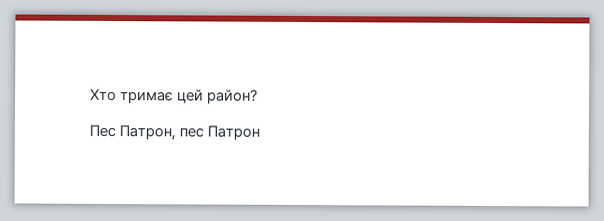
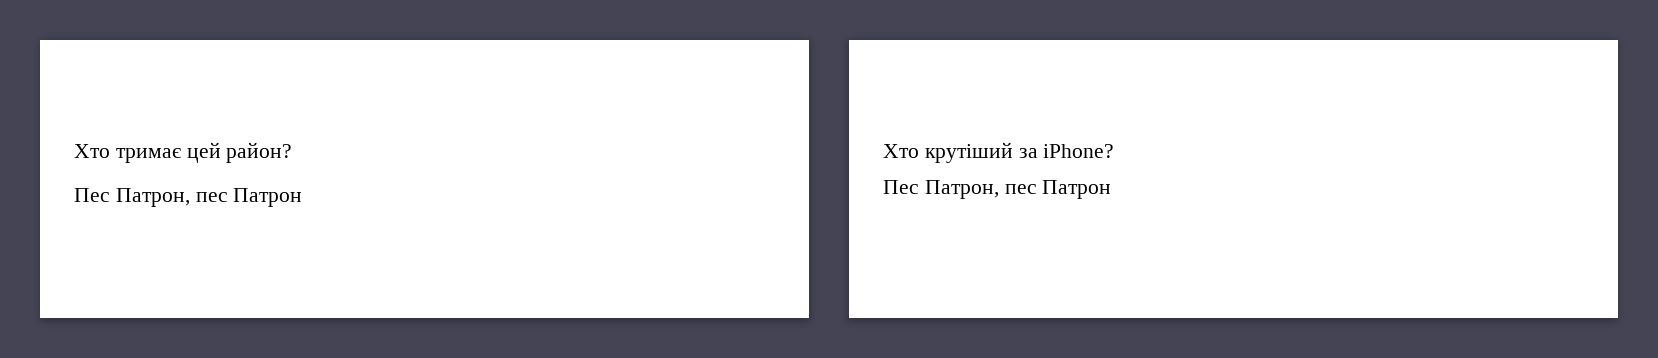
(261, 132) none -> [883,142,1115,163] [883,180,1112,199] // Хто крутіший за iPhone? // Пес Патрон, пес Патрон

